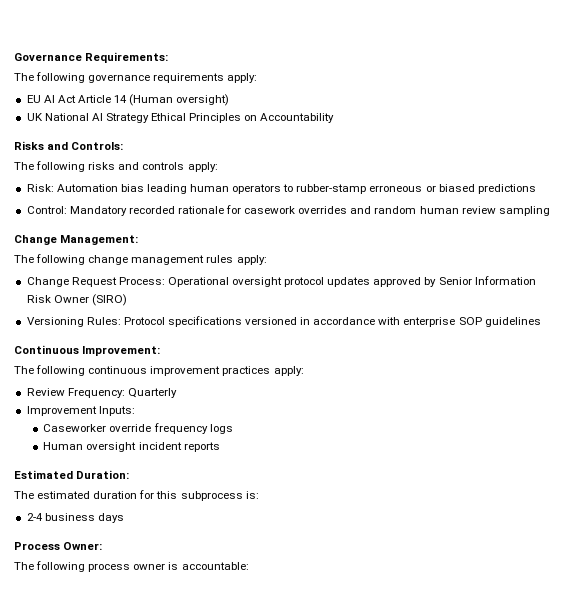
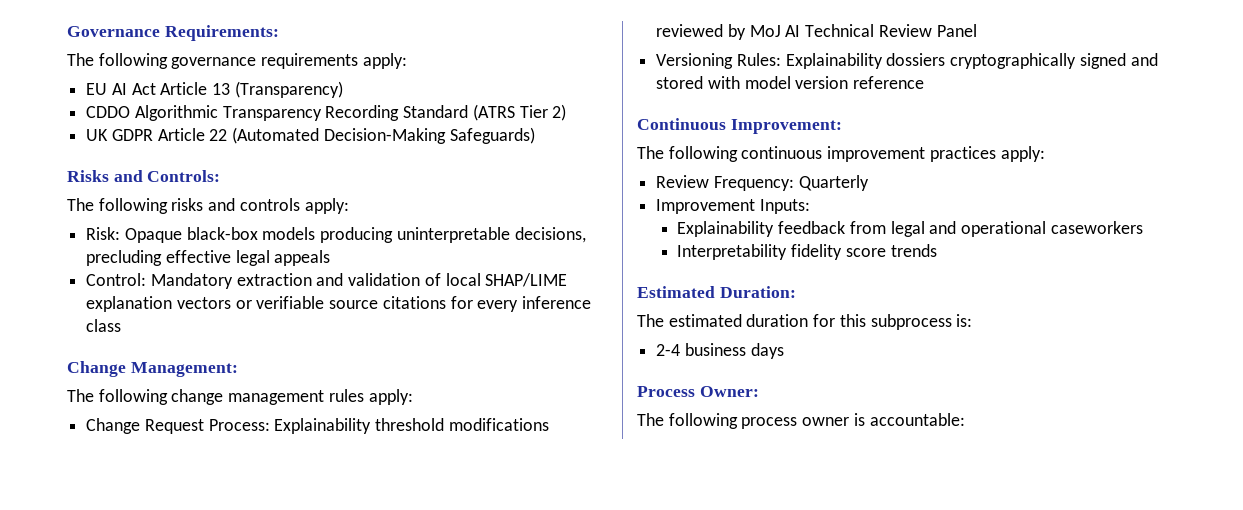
[114,94,230,106] [26,113,335,123] 14 (Human oversight) // UK National AI Strategy Ethical Principles on Accountability -> [212,81,343,98] [86,104,567,121] [86,127,535,144] 13 (Transparency) // CDDO Algorithmic Transparency Recording Standard (ATRS Tier 2) // UK GDPR Article 22 (Automated Decision-Making Safeguards)
[56,184,536,194] [26,205,550,216] Automation bias leading human operators to rubber-stamp erroneous or biased predictions // Control: Mandatory recorded rationale for casework overrides and random human review sampling -> [124,227,586,243] [86,250,331,266] [86,273,568,289] [86,296,592,312] [86,319,122,332] Opaque black-box models producing uninterpretable decisions, precluding effective legal appeals // Control: Mandatory extraction and validation of local SHAP/LIME explanation vectors or verifiable source citations for every inference class
[167,276,536,287] [26,294,127,306] [26,316,541,327] Operational oversight protocol updates approved by Senior Information Risk Owner (SIRO) // Versioning Rules: Protocol specifications versioned in accordance with enterprise SOP guidelines -> [274,418,549,434] [656,24,977,40] [656,53,1158,69] [656,76,925,89] Explainability threshold modifications reviewed by MoJ AI Technical Review Panel // Versioning Rules: Explainability dossiers cryptographically signed and stored with model version reference
[43,423,233,434] [43,442,220,452] Caseworker override frequency logs // Human oversight incident reports -> [677,221,1143,237] [677,244,937,260] Explainability feedback from legal and operational caseworkers // Interpretability fidelity score trends

